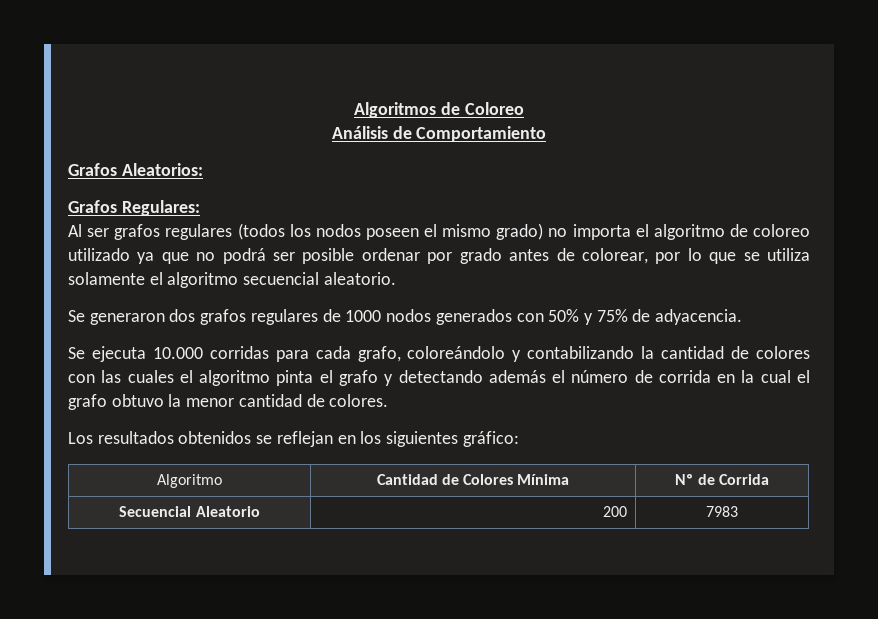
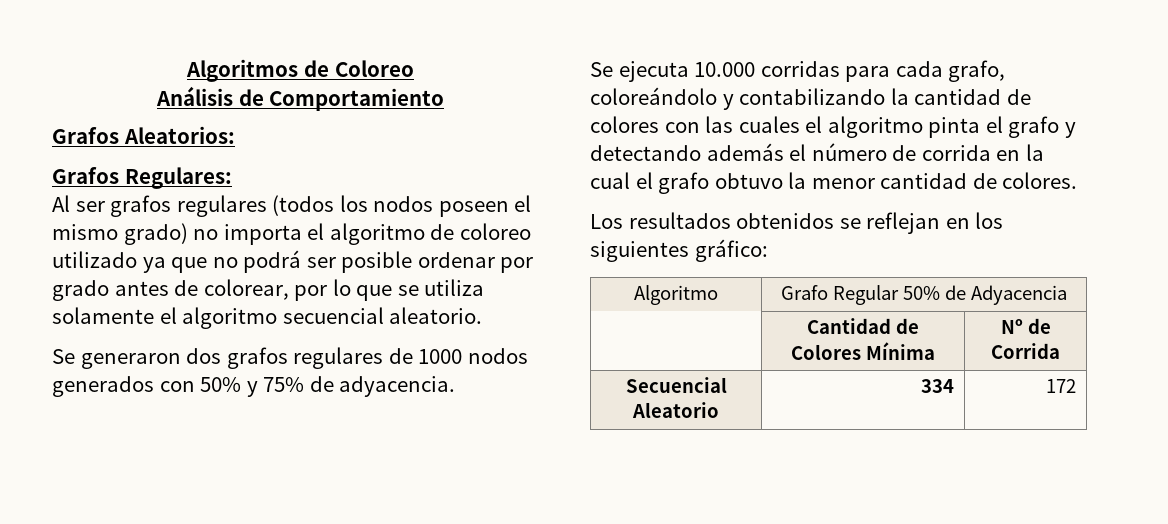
(222, 481) none -> [781,285,1067,305] | Grafo Regular 50% de Adyacencia //
[603,506,628,517] [706,506,738,517] 200 | 7983 -> [921,379,955,393] [1046,379,1077,393] 334 | 172

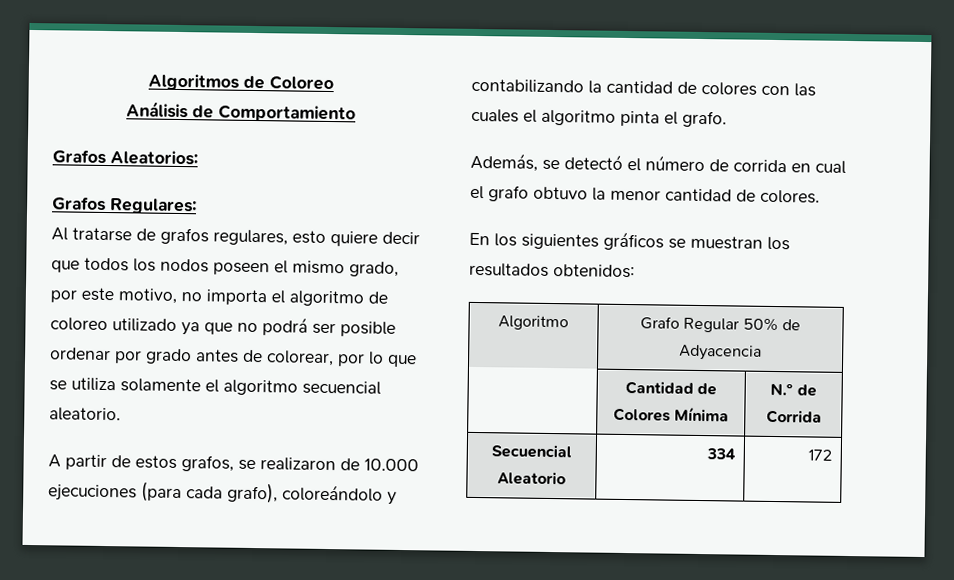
[75,195,335,217] ser grafos regulares (todos -> [72,227,420,247] [51,257,129,273] tratarse de grafos regulares, esto quiere decir que todos
[123,223,188,245] grado) -> [349,261,399,277] [50,287,177,304] grado, por este motivo,
[52,347,528,369] [52,376,456,397] [590,60,1006,82] Se generaron dos grafos regulares de 1000 nodos generados con 50% y 75% de adyacencia. // Se ejecuta 10.000 corridas para cada grafo, -> [48,454,419,472] [48,481,278,504] A partir de estos grafos, se realizaron de 10.000 ejecuciones (para cada grafo),
[1008,116,1076,138] [590,143,784,161] grafo y detectando además -> [682,110,727,128] [470,152,623,172] grafo. // Además, se detectó
[1025,144,1044,161] la -> (811, 168) none
[590,212,1004,234] [590,239,768,262] Los resultados obtenidos se reflejan en los siguientes gráfico: -> [469,231,790,251] [469,262,635,279] En los siguientes gráficos se muestran los resultados obtenidos:
[1000,319,1023,334] Nº -> [770,382,794,396] N.º

